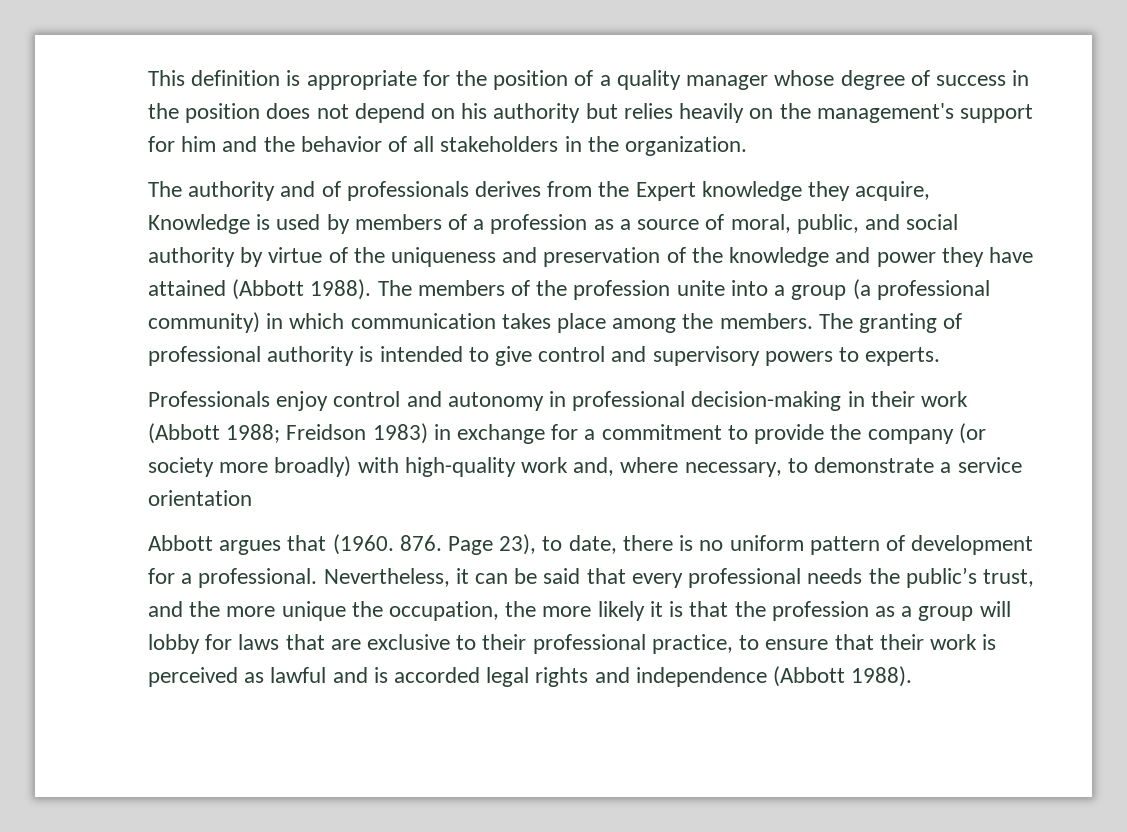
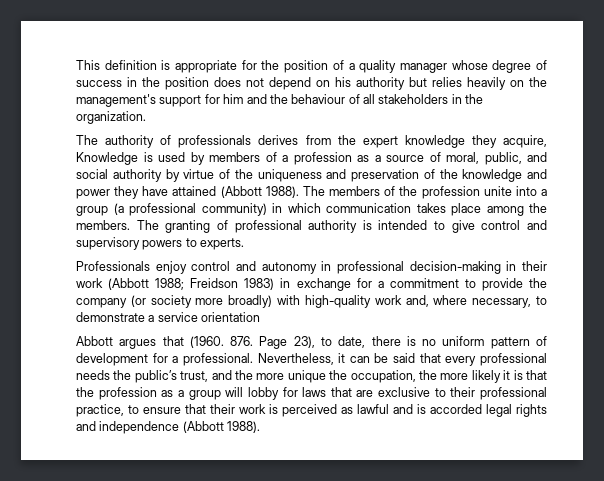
[300,136,382,152] behavior -> [291,94,346,104] behaviour
[280,181,316,197] and -> (155, 141) none
[635,182,696,201] Expert -> [362,136,398,148] expert

